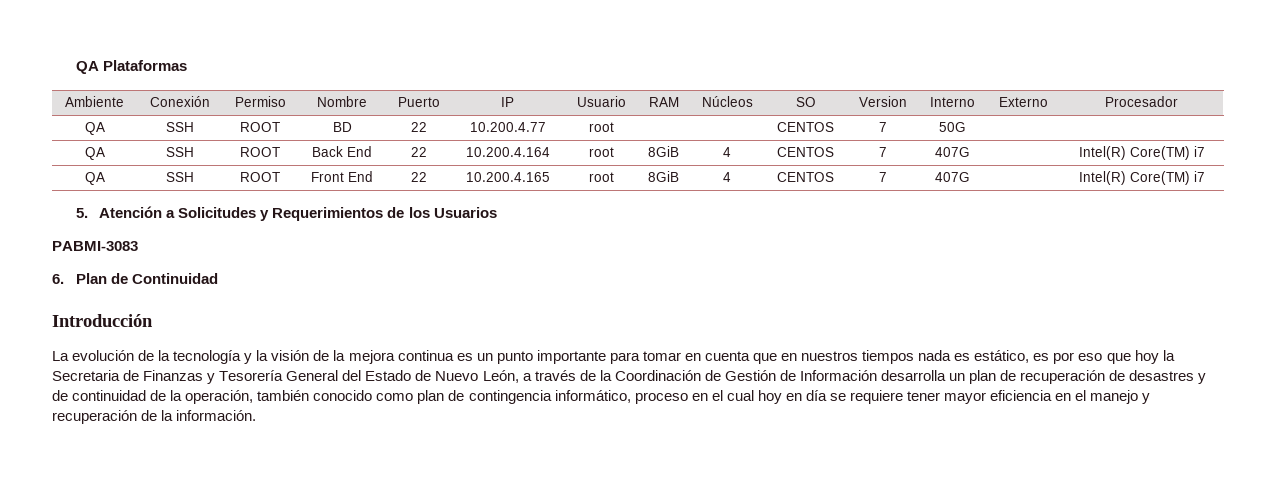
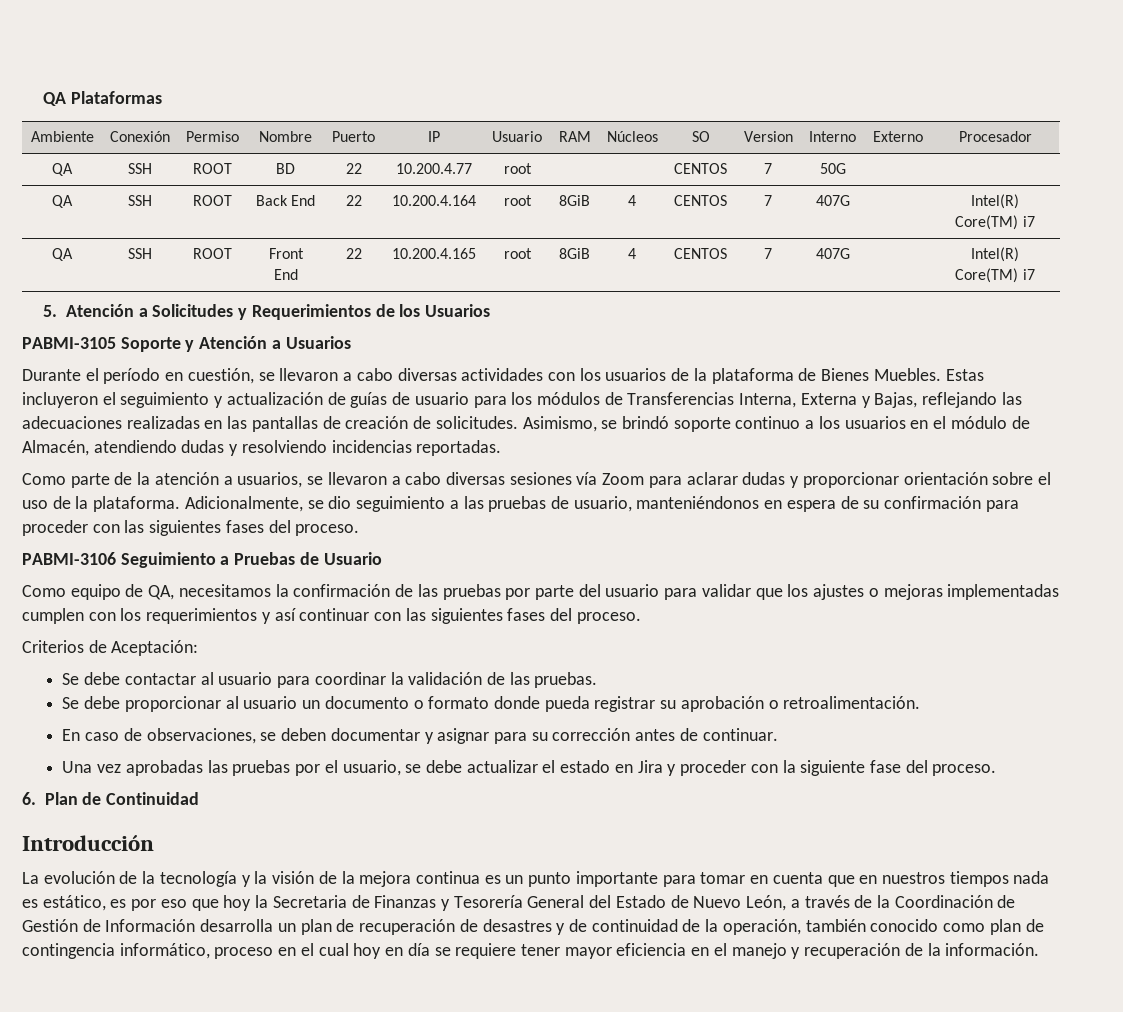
[52,241,138,251] PABMI-3083 -> [22,336,351,352] [22,368,984,384] [22,392,1022,408] [22,416,1030,432] [22,440,502,456] [22,472,1051,488] [22,496,1019,512] [22,520,360,536] [22,552,382,568] [22,584,1060,600] [22,608,641,624] [22,640,199,656] [62,672,598,688] [62,696,921,712] [62,728,778,744] [62,760,997,776] PABMI-3105 Soporte y Atención a Usuarios // Durante el período en cuestión, se llevaron a cabo diversas actividades con los usuarios de la plataforma de Bienes Muebles. Estas incluyeron el seguimiento y actualización de guías de usuario para los módulos de Transferencias Interna, Externa y Bajas, reflejando las adecuaciones realizadas en las pantallas de creación de solicitudes. Asimismo, se brindó soporte continuo a los usuarios en el módulo de Almacén, atendiendo dudas y resolviendo incidencias reportadas. // Como parte de la atención a usuarios, se llevaron a cabo diversas sesiones vía Zoom para aclarar dudas y proporcionar orientación sobre el uso de la plataforma. Adicionalmente, se dio seguimiento a las pruebas de usuario, manteniéndonos en espera de su confirmación para proceder con las siguientes fases del proceso. // PABMI-3106 Seguimiento a Pruebas de Usuario // Como equipo de QA, necesitamos la confirmación de las pruebas por parte del usuario para validar que los ajustes o mejoras implementadas cumplen con los requerimientos y así continuar con las siguientes fases del proceso. // Criterios de Aceptación: // Se debe contactar al usuario para coordinar la validación de las pruebas. // Se debe proporcionar al usuario un documento o formato donde pueda registrar su aprobación o retroalimentación. // En caso de observaciones, se deben documentar y asignar para su corrección antes de continuar. // Una vez aprobadas las pruebas por el usuario, se debe actualizar el estado en Jira y proceder con la siguiente fase del proceso.

